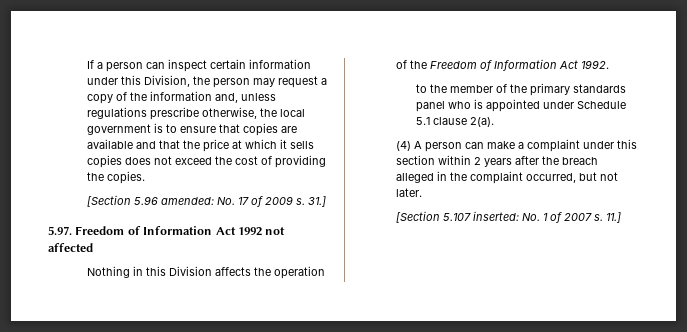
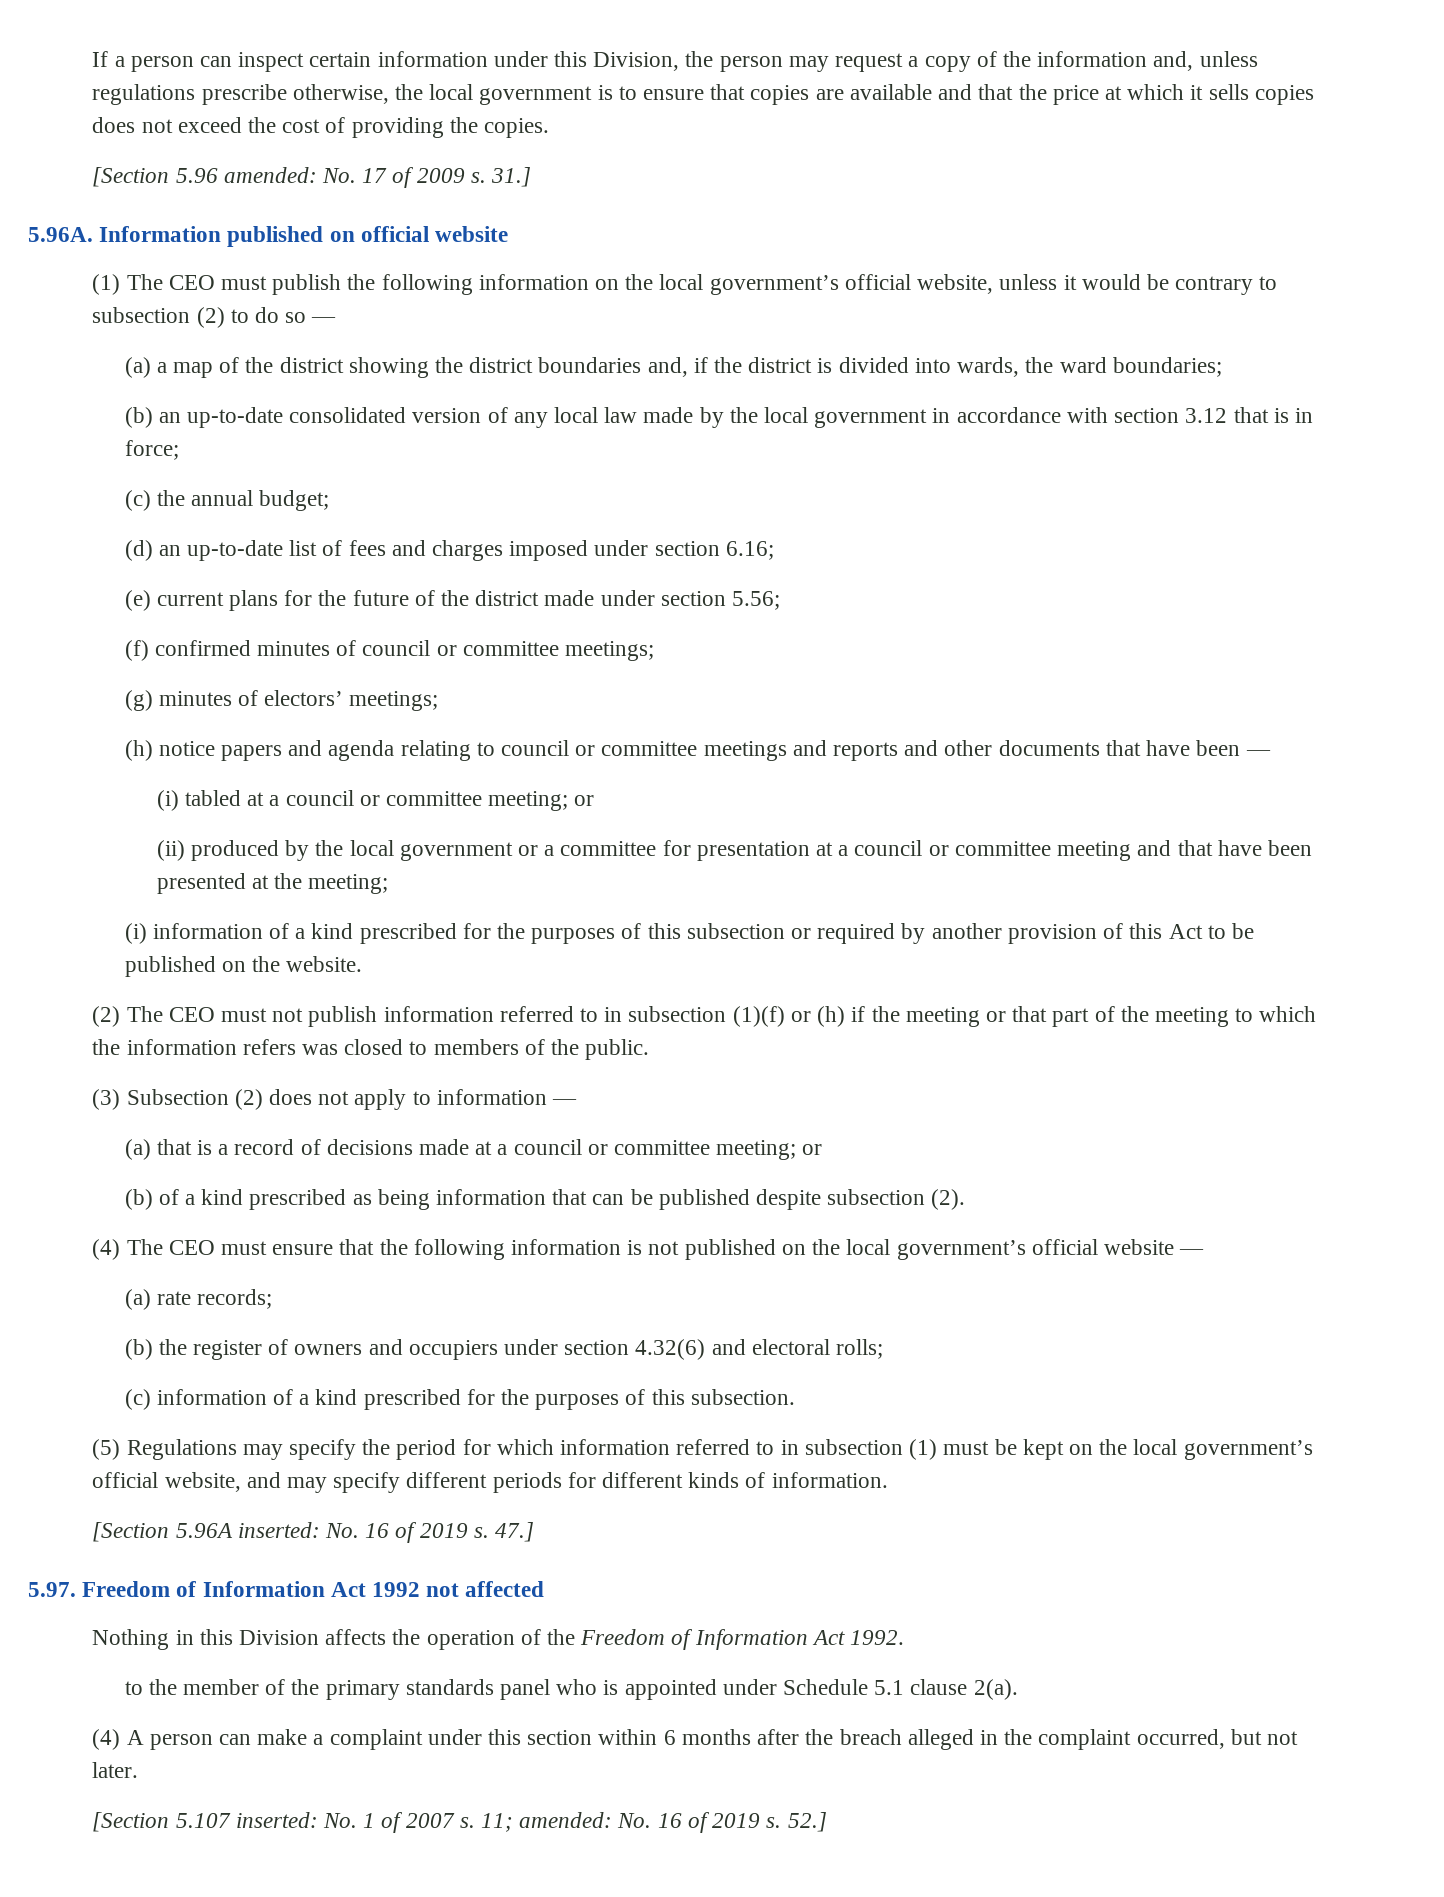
(327, 201) none -> [28,226,509,247] [92,274,1278,295] [92,307,337,328] [124,357,1222,378] [124,407,1313,428] [124,440,179,460] [124,490,330,511] [124,540,774,561] [124,590,781,611] [124,640,655,661] [124,690,439,711] [124,740,1271,761] [156,790,595,811] [156,840,1312,861] [156,873,389,894] [124,923,1254,944] [124,956,363,977] [92,1006,1317,1027] [92,1039,650,1060] [92,1089,578,1110] [124,1139,823,1160] [124,1189,966,1210] [92,1239,1205,1260] [124,1289,272,1310] [124,1339,884,1360] [124,1389,795,1410] [92,1439,1313,1460] [92,1472,888,1493] [92,1522,535,1543] // 5.96A. Information published on official website // (1) The CEO must publish the following information on the local government’s official website, unless it would be contrary to subsection (2) to do so — // (a) a map of the district showing the district boundaries and, if the district is divided into wards, the ward boundaries; // (b) an up-to-date consolidated version of any local law made by the local government in accordance with section 3.12 that is in force; // (c) the annual budget; // (d) an up-to-date list of fees and charges imposed under section 6.16; // (e) current plans for the future of the district made under section 5.56; // (f) confirmed minutes of council or committee meetings; // (g) minutes of electors’ meetings; // (h) notice papers and agenda relating to council or committee meetings and reports and other documents that have been — // (i) tabled at a council or committee meeting; or // (ii) produced by the local government or a committee for presentation at a council or committee meeting and that have been presented at the meeting; // (i) information of a kind prescribed for the purposes of this subsection or required by another provision of this Act to be published on the website. // (2) The CEO must not publish information referred to in subsection (1)(f) or (h) if the meeting or that part of the meeting to which the information refers was closed to members of the public. // (3) Subsection (2) does not apply to information — // (a) that is a record of decisions made at a council or committee meeting; or // (b) of a kind prescribed as being information that can be published despite subsection (2). // (4) The CEO must ensure that the following information is not published on the local government’s official website — // (a) rate records; // (b) the register of owners and occupiers under section 4.32(6) and electoral rolls; // (c) information of a kind prescribed for the purposes of this subsection. // (5) Regulations may specify the period for which information referred to in subsection (1) must be kept on the local government’s official website, and may specify different periods for different kinds of information. // [Section 5.96A inserted: No. 16 of 2019 s. 47.]
[474,157,513,167] 2 years -> [663,1729,751,1745] 6 months
[606,212,622,223] 11.] -> [481,1812,827,1833] 11; amended: No. 16 of 2019 s. 52.]

